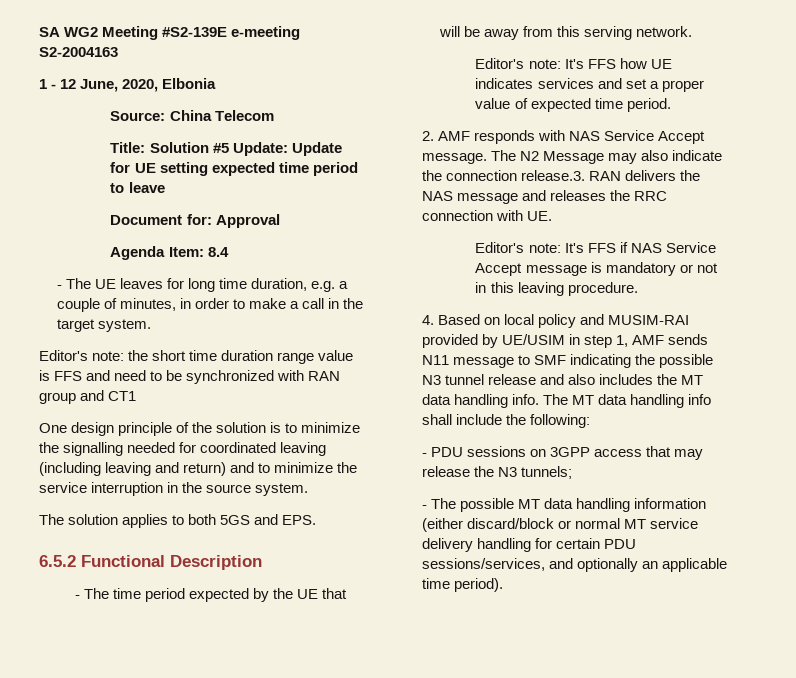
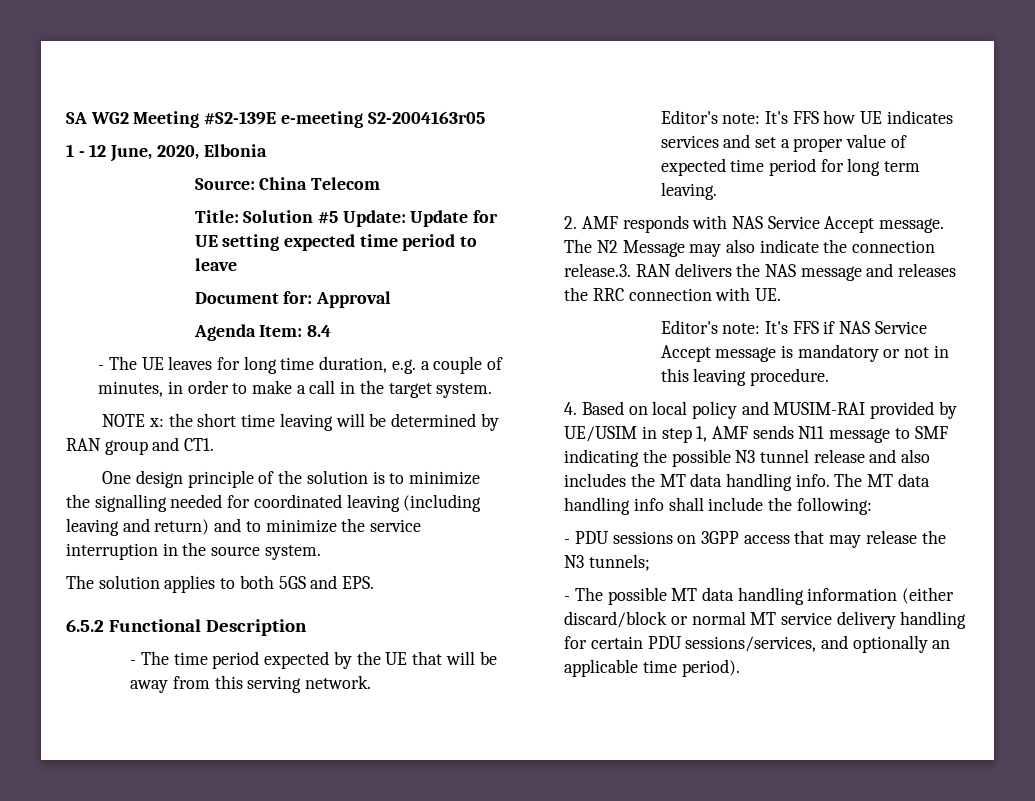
[39,47,118,57] S2-2004163 -> [367,111,485,124] S2-2004163r05
[39,350,125,361] Editor's note: -> [102,414,164,427] NOTE x:
[221,350,354,364] [39,370,305,384] duration range value is FFS and need to be synchronized with -> [279,413,499,431] leaving will be determined by
[108,391,137,401] CT1 -> [184,438,215,451] CT1.
[626,98,671,112] period. -> [768,158,921,176] [660,182,717,200] period for long term leaving.

